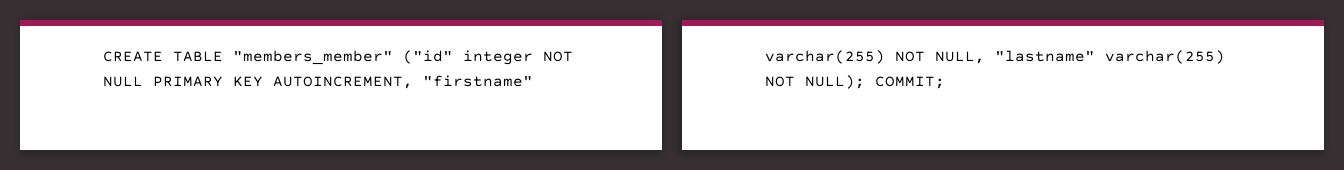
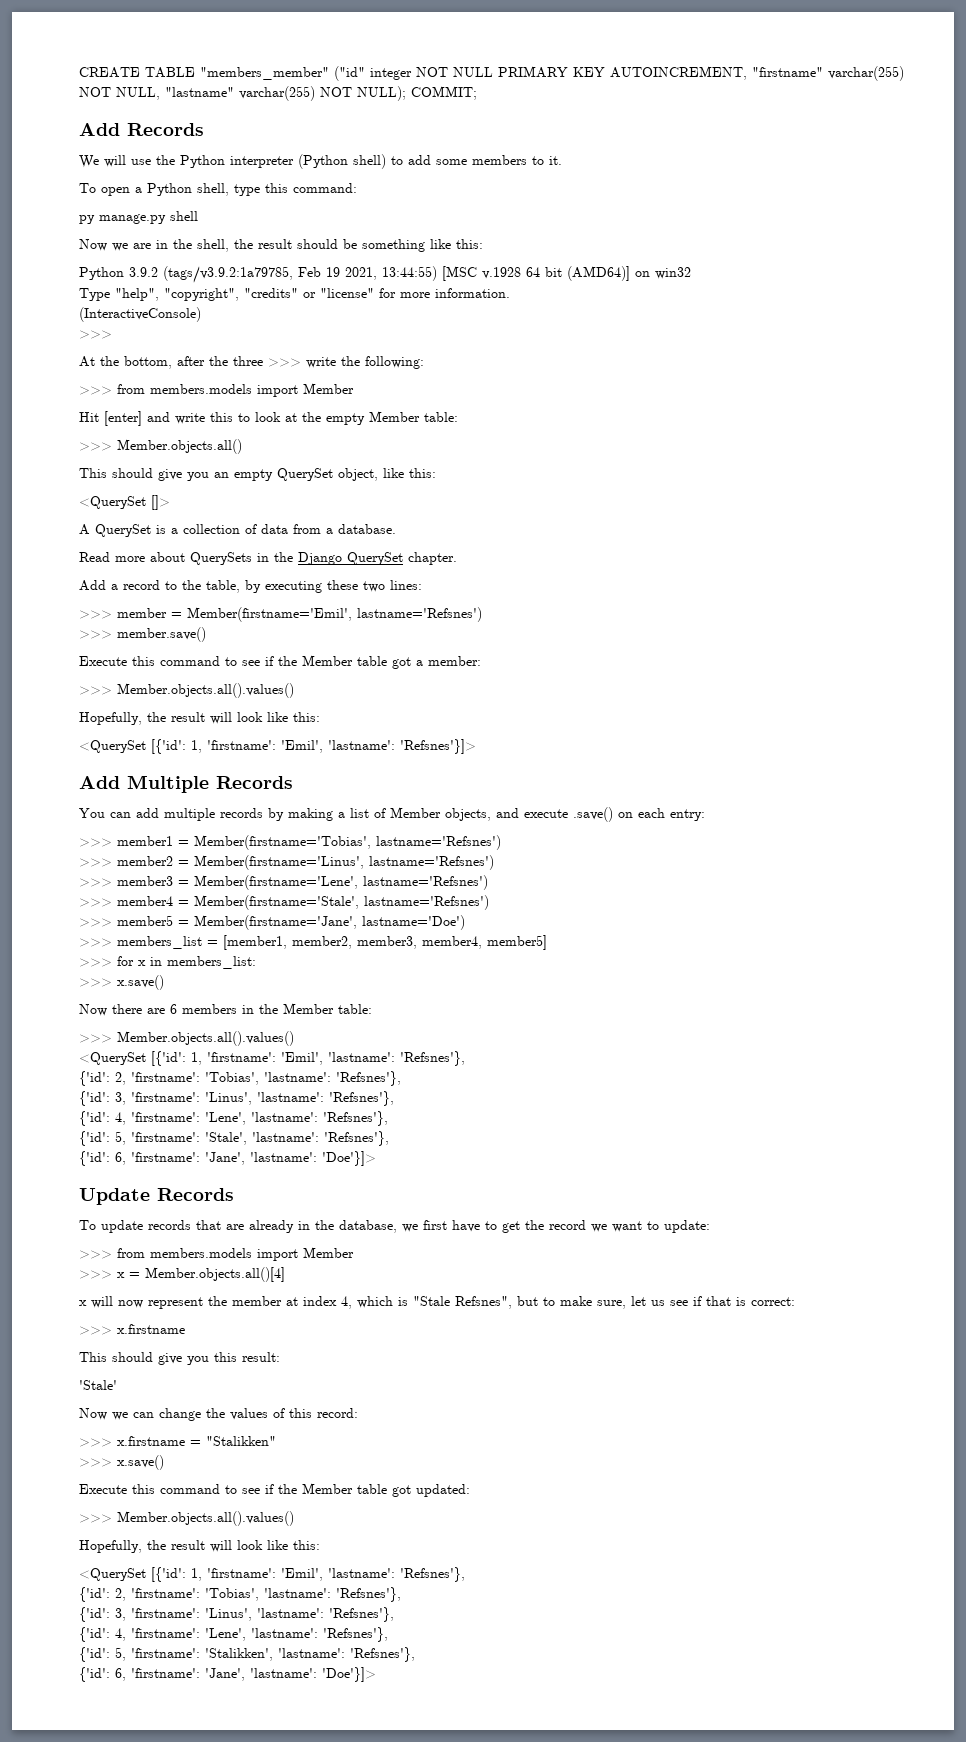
(945, 82) none -> [79,123,204,136] [79,154,562,169] [79,183,357,196] [79,211,198,224] [79,239,483,252] [79,266,691,283] [79,288,510,301] [79,307,201,322] [79,330,112,339] [79,356,424,369] [79,383,354,397] [79,411,458,426] [79,439,242,454] [79,468,436,481] [79,495,170,510] [79,524,396,537] [79,552,457,565] [79,580,422,593] [79,607,482,622] [79,627,206,642] [79,655,481,669] [79,683,294,698] [79,712,320,725] [79,739,476,754] [79,775,293,793] [79,807,705,822] [79,835,501,850] [79,855,494,870] [79,875,488,890] [79,895,489,910] [79,915,465,930] [79,935,547,950] [79,956,256,969] [79,975,164,990] [79,1003,372,1016] [79,1031,294,1046] [79,1051,465,1066] [79,1071,401,1086] [79,1091,394,1106] [79,1111,388,1126] [79,1131,389,1146] [79,1151,376,1166] [79,1188,234,1205] [79,1220,710,1233] [79,1247,354,1261] [79,1267,285,1282] [79,1296,795,1309] [79,1324,185,1335] [79,1352,280,1365] [79,1380,117,1390] [79,1408,358,1421] [79,1436,276,1447] [79,1455,164,1470] [79,1483,470,1497] [79,1511,294,1526] [79,1540,320,1553] [79,1567,465,1582] [79,1587,401,1602] [79,1607,394,1622] [79,1627,388,1642] [79,1647,415,1662] [79,1667,376,1682] // Add Records // We will use the Python interpreter (Python shell) to add some members to it. // To open a Python shell, type this command: // py manage.py shell // Now we are in the shell, the result should be something like this: // Python 3.9.2 (tags/v3.9.2:1a79785, Feb 19 2021, 13:44:55) [MSC v.1928 64 bit (AMD64)] on win32 // Type "help", "copyright", "credits" or "license" for more information. // (InteractiveConsole) // >>> // At the bottom, after the three >>> write the following: // >>> from members.models import Member // Hit [enter] and write this to look at the empty Member table: // >>> Member.objects.all() // This should give you an empty QuerySet object, like this: // <QuerySet []> // A QuerySet is a collection of data from a database. // Read more about QuerySets in the Django QuerySet chapter. // Add a record to the table, by executing these two lines: // >>> member = Member(firstname='Emil', lastname='Refsnes') // >>> member.save() // Execute this command to see if the Member table got a member: // >>> Member.objects.all().values() // Hopefully, the result will look like this: // <QuerySet [{'id': 1, 'firstname': 'Emil', 'lastname': 'Refsnes'}]> // Add Multiple Records // You can add multiple records by making a list of Member objects, and execute .save() on each entry: // >>> member1 = Member(firstname='Tobias', lastname='Refsnes') // >>> member2 = Member(firstname='Linus', lastname='Refsnes') // >>> member3 = Member(firstname='Lene', lastname='Refsnes') // >>> member4 = Member(firstname='Stale', lastname='Refsnes') // >>> member5 = Member(firstname='Jane', lastname='Doe') // >>> members_list = [member1, member2, member3, member4, member5] // >>> for x in members_list: // >>> x.save() // Now there are 6 members in the Member table: // >>> Member.objects.all().values() // <QuerySet [{'id': 1, 'firstname': 'Emil', 'lastname': 'Refsnes'}, // {'id': 2, 'firstname': 'Tobias', 'lastname': 'Refsnes'}, // {'id': 3, 'firstname': 'Linus', 'lastname': 'Refsnes'}, // {'id': 4, 'firstname': 'Lene', 'lastname': 'Refsnes'}, // {'id': 5, 'firstname': 'Stale', 'lastname': 'Refsnes'}, // {'id': 6, 'firstname': 'Jane', 'lastname': 'Doe'}]> // Update Records // To update records that are already in the database, we first have to get the record we want to update: // >>> from members.models import Member // >>> x = Member.objects.all()[4] // x will now represent the member at index 4, which is "Stale Refsnes", but to make sure, let us see if that is correct: // >>> x.firstname // This should give you this result: // 'Stale' // Now we can change the values of this record: // >>> x.firstname = "Stalikken" // >>> x.save() // Execute this command to see if the Member table got updated: // >>> Member.objects.all().values() // Hopefully, the result will look like this: // <QuerySet [{'id': 1, 'firstname': 'Emil', 'lastname': 'Refsnes'}, // {'id': 2, 'firstname': 'Tobias', 'lastname': 'Refsnes'}, // {'id': 3, 'firstname': 'Linus', 'lastname': 'Refsnes'}, // {'id': 4, 'firstname': 'Lene', 'lastname': 'Refsnes'}, // {'id': 5, 'firstname': 'Stalikken', 'lastname': 'Refsnes'}, // {'id': 6, 'firstname': 'Jane', 'lastname': 'Doe'}]>

